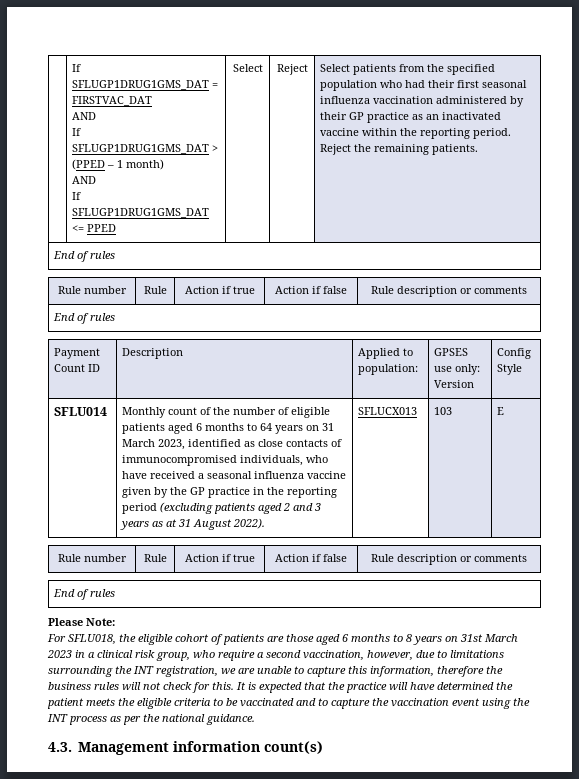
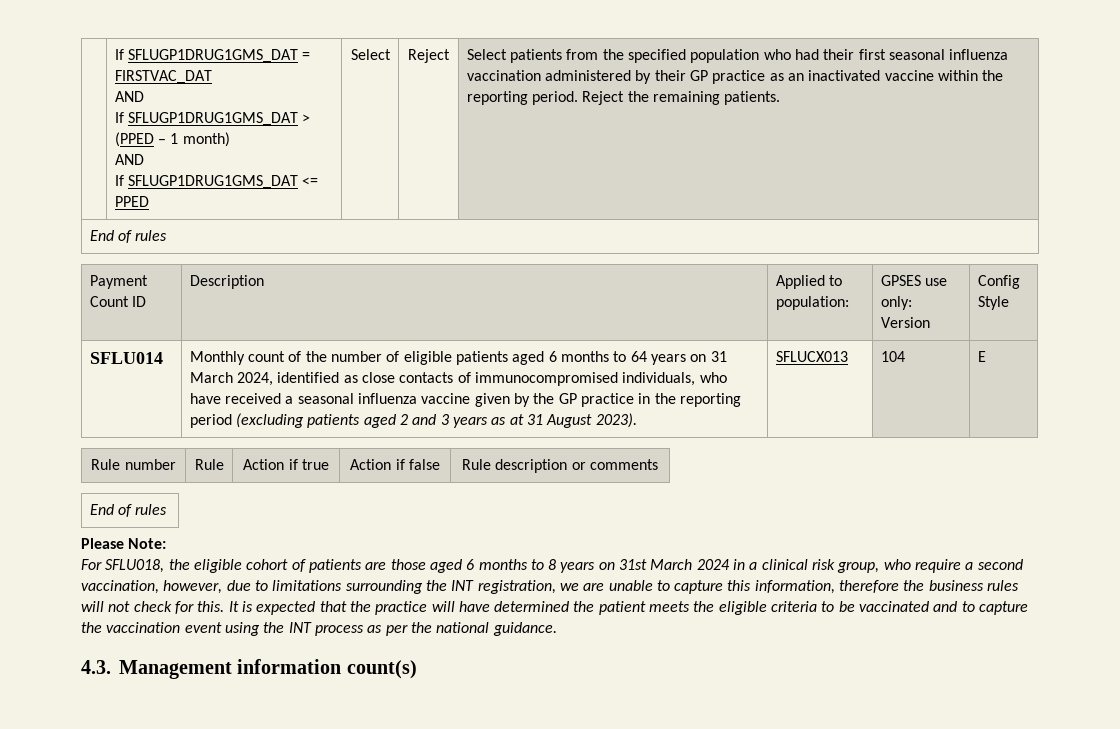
[58,286,127,294] [143,286,167,294] [184,286,255,294] [275,286,347,294] [371,286,527,297] [53,313,116,324] // Rule number | Rule | Action if true | Action if false | Rule description or comments // End of rules -> (168, 235) none
[158,439,186,450] 2023, -> [237,372,274,386] 2024,
[233,518,266,529] 2022). -> [595,413,637,428] 2023).
[434,407,453,415] 103 -> [880,351,905,362] 104
[47,650,72,658] 2023 -> [696,559,730,570] 2024

